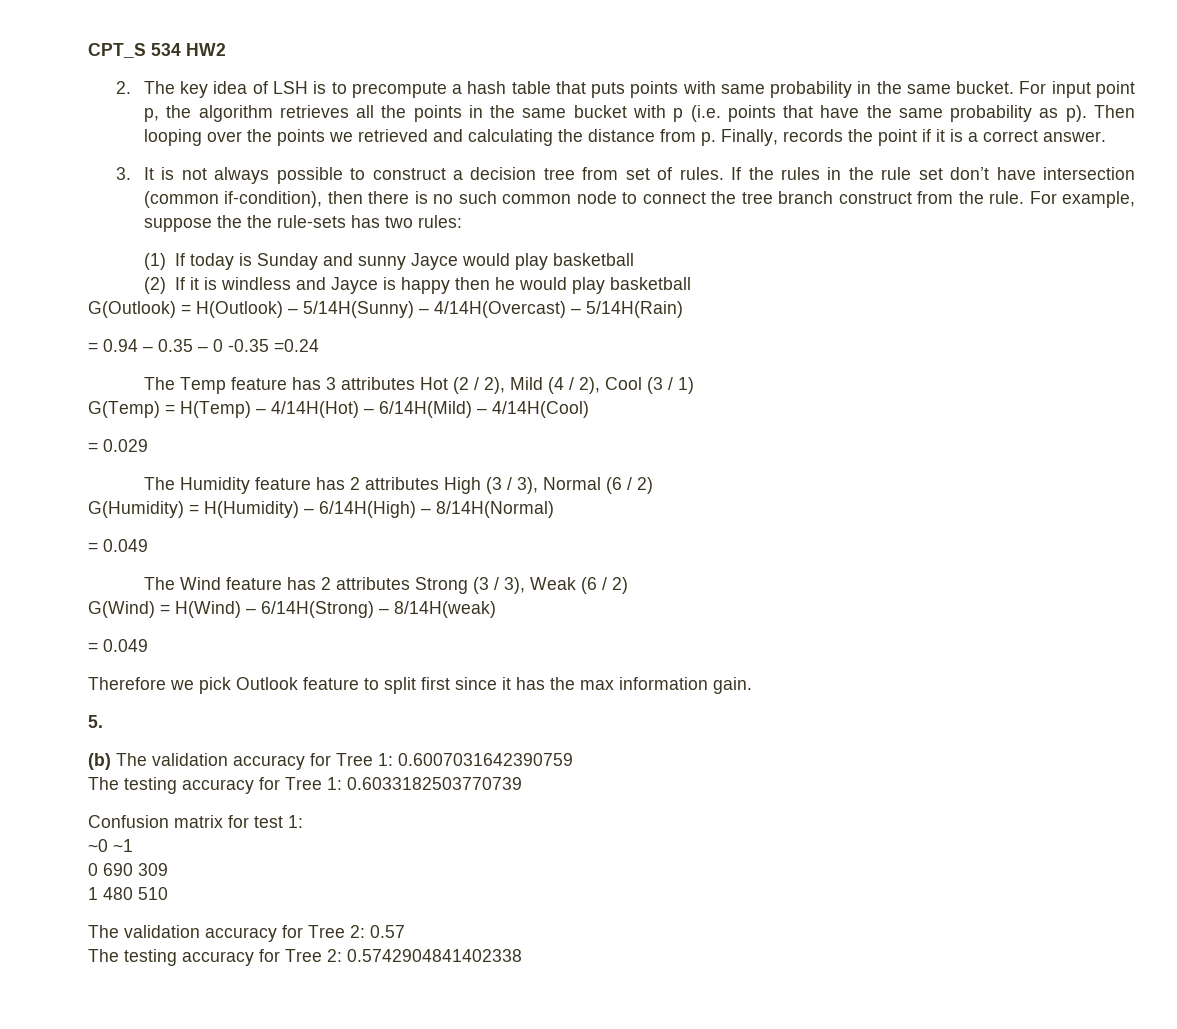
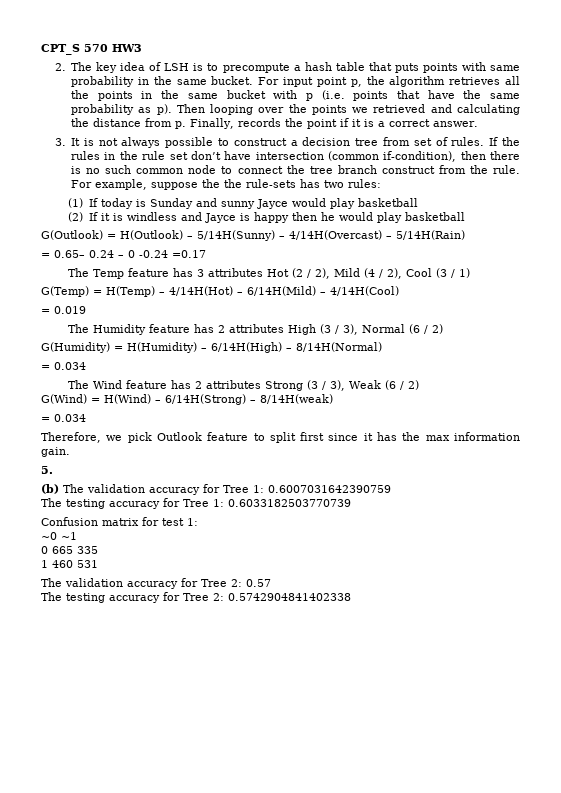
[151,43,226,56] 534 HW2 -> [84,44,142,52] 570 HW3
[103,339,319,352] 0.94 – 0.35 – 0 -0.35 =0.24 -> [54,250,206,258] 0.65– 0.24 – 0 -0.24 =0.17
[103,439,148,452] 0.029 -> [54,306,86,314] 0.019
[103,539,148,552] 0.049 -> [54,362,86,370] 0.034
[103,639,148,652] [88,677,166,690] 0.049 // Therefore -> [54,414,86,422] [41,432,101,443] 0.034 // Therefore,
[103,863,168,876] 690 309 -> [52,546,98,554] 665 335
[103,887,168,900] 480 510 -> [52,560,98,568] 460 531

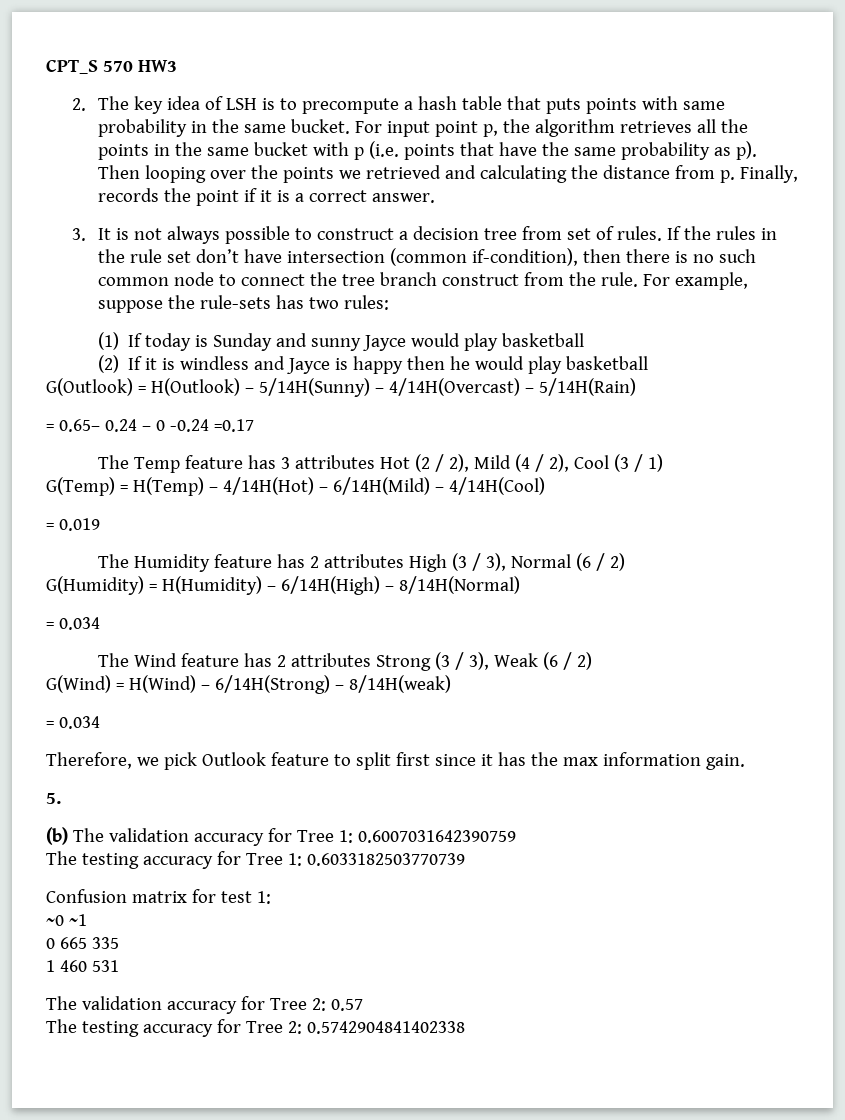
[224,179,243,188] the -> (196, 302) none

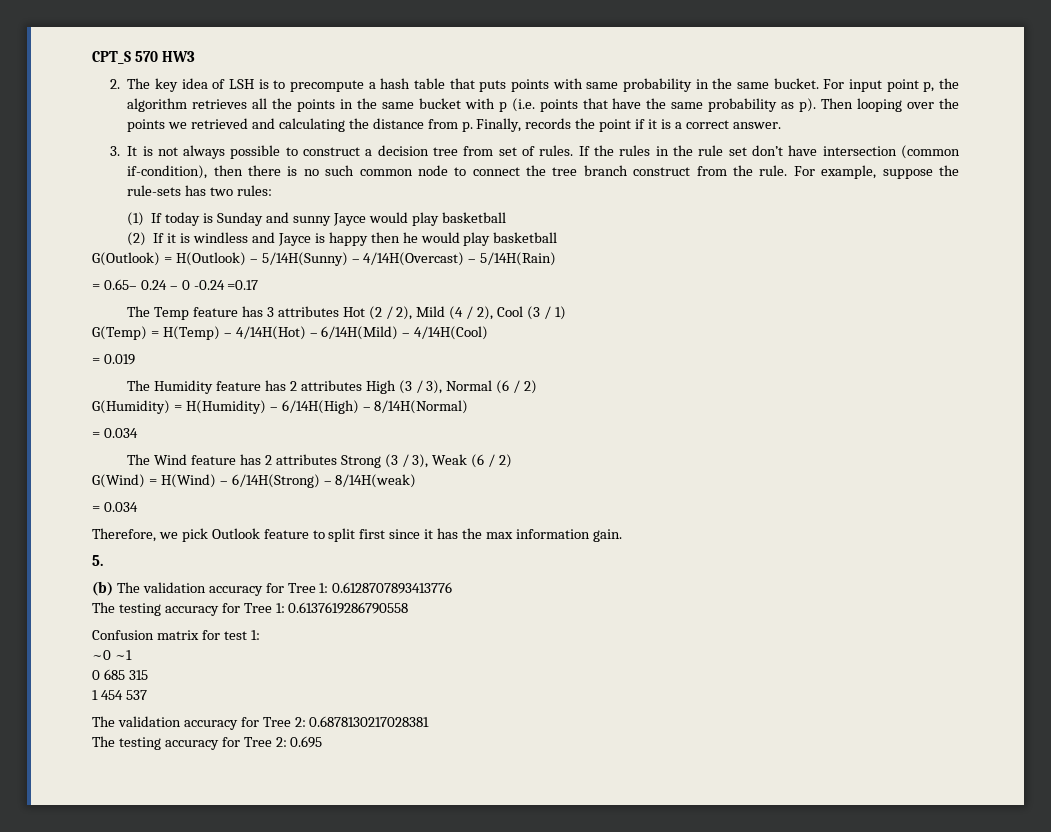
[357,830,516,843] 0.6007031642390759 -> [332,582,453,594] 0.6128707893413776
[306,853,465,866] 0.6033182503770739 -> [288,602,409,614] 0.6137619286790558
[59,937,119,949] 665 335 -> [103,669,148,680] 685 315
[59,960,119,972] 460 531 -> [100,690,147,700] 454 537
[330,999,363,1011] 0.57 -> [309,716,430,727] 0.6878130217028381
[306,1021,465,1034] 0.5742904841402338 -> [290,736,323,748] 0.695

